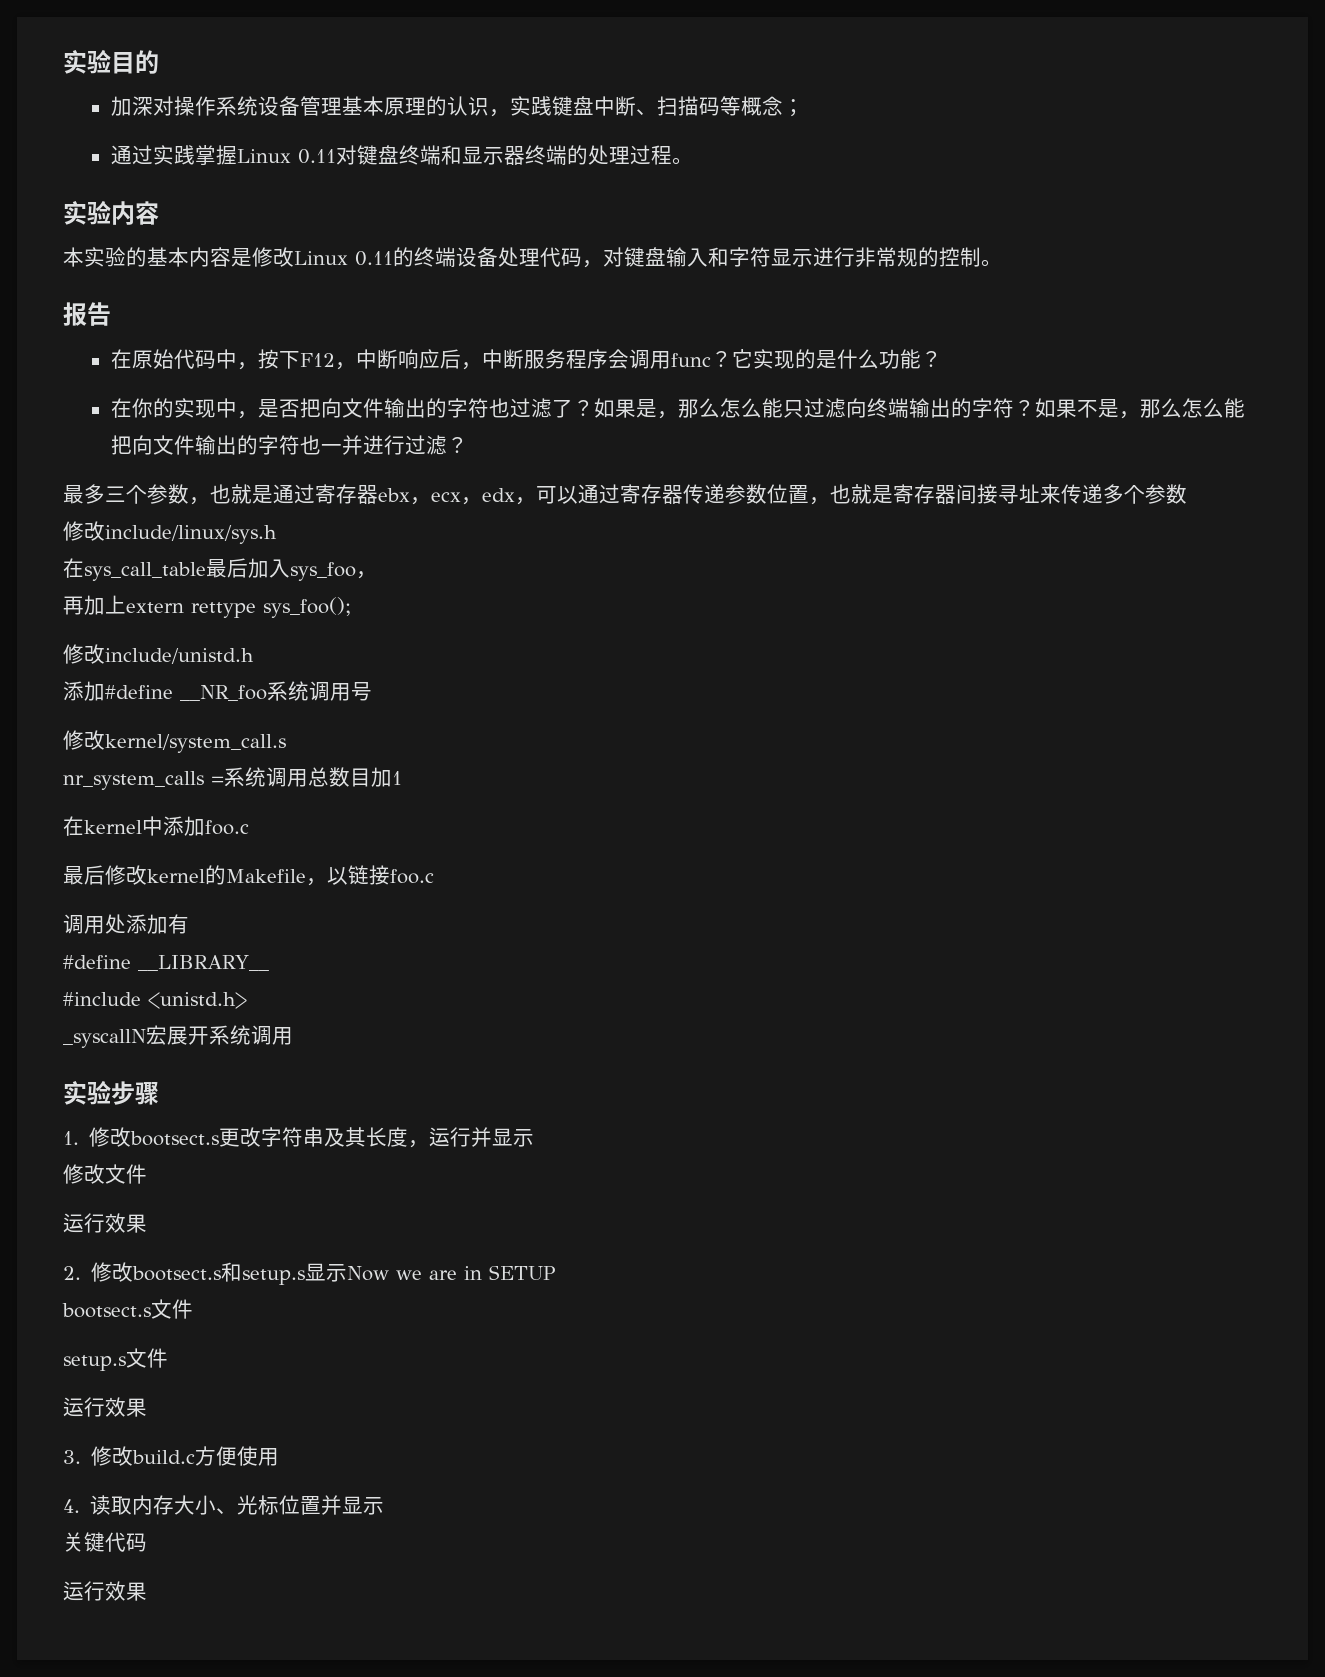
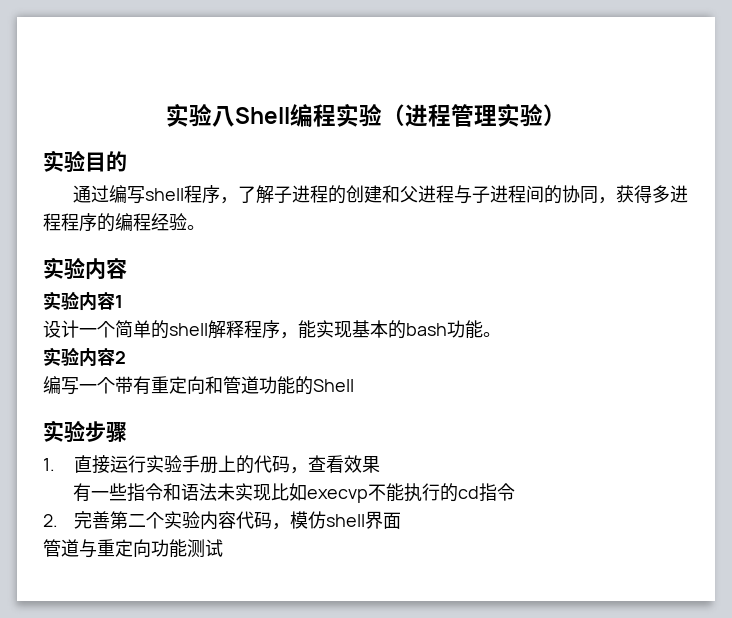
[63,49,159,74] [110,96,804,117] [110,145,693,165] [63,200,159,225] [63,247,1002,268] [63,302,111,326] [110,349,942,370] [110,398,1245,419] [110,435,468,455] [63,484,1187,505] [63,521,277,544] [63,558,377,581] [63,595,351,618] [63,644,254,664] [63,681,372,701] [63,730,286,753] [63,767,402,790] [63,816,249,836] [63,865,434,886] [63,914,189,934] [63,955,269,971] [63,992,247,1009] [63,1025,293,1048] [63,1080,159,1105] [63,1127,535,1148] [63,1164,147,1184] [63,1213,147,1233] [63,1262,556,1285] [62,1299,193,1319] [63,1348,168,1371] [63,1397,147,1417] [63,1446,280,1466] [63,1495,385,1515] [63,1532,147,1552] [63,1581,147,1601] 实验目的 // 加深对操作系统设备管理基本原理的认识，实践键盘中断、扫描码等概念； // 通过实践掌握Linux 0.11对键盘终端和显示器终端的处理过程。 // 实验内容 // 本实验的基本内容是修改Linux 0.11的终端设备处理代码，对键盘输入和字符显示进行非常规的控制。 // 报告 // 在原始代码中，按下F12，中断响应后，中断服务程序会调用func？它实现的是什么功能？ // 在你的实现中，是否把向文件输出的字符也过滤了？如果是，那么怎么能只过滤向终端输出的字符？如果不是，那么怎么能把向文件输出的字符也一并进行过滤？ // 最多三个参数，也就是通过寄存器ebx，ecx，edx，可以通过寄存器传递参数位置，也就是寄存器间接寻址来传递多个参数 // 修改include/linux/sys.h // 在sys_call_table最后加入sys_foo， // 再加上extern rettype sys_foo(); // 修改include/unistd.h // 添加#define __NR_foo系统调用号 // 修改kernel/system_call.s // nr_system_calls =系统调用总数目加1 // 在kernel中添加foo.c // 最后修改kernel的Makefile，以链接foo.c // 调用处添加有 // #define __LIBRARY__ // #include <unistd.h> // _syscallN宏展开系统调用 // 实验步骤 // 1.修改bootsect.s更改字符串及其长度，运行并显示 // 修改文件 // 运行效果 // 2.修改bootsect.s和setup.s显示Now we are in SETUP // bootsect.s文件 // setup.s文件 // 运行效果 // 3.修改build.c方便使用 // 4.读取内存大小、光标位置并显示 // 关键代码 // 运行效果 -> [166,103,566,127] [43,150,127,172] [73,185,689,204] [43,213,205,232] [43,257,127,280] [43,291,123,311] [43,320,501,339] [43,347,126,367] [43,376,354,395] [43,420,127,442] [43,455,381,474] [73,483,516,503] [43,511,402,530] [43,539,223,558] 实验八Shell编程实验（进程管理实验） // 实验目的 // 通过编写shell程序，了解子进程的创建和父进程与子进程间的协同，获得多进程程序的编程经验。 // 实验内容 // 实验内容1 // 设计一个简单的shell解释程序，能实现基本的bash功能。 // 实验内容2 // 编写一个带有重定向和管道功能的Shell // 实验步骤 // 1.直接运行实验手册上的代码，查看效果 // 有一些指令和语法未实现比如execvp不能执行的cd指令 // 2.完善第二个实验内容代码，模仿shell界面 // 管道与重定向功能测试

